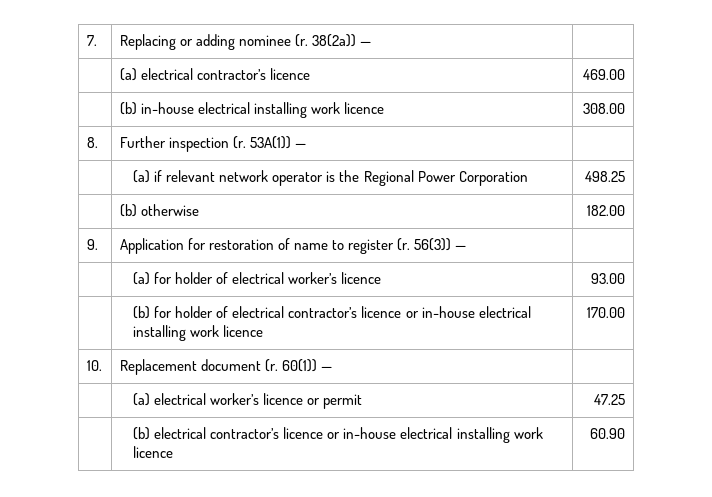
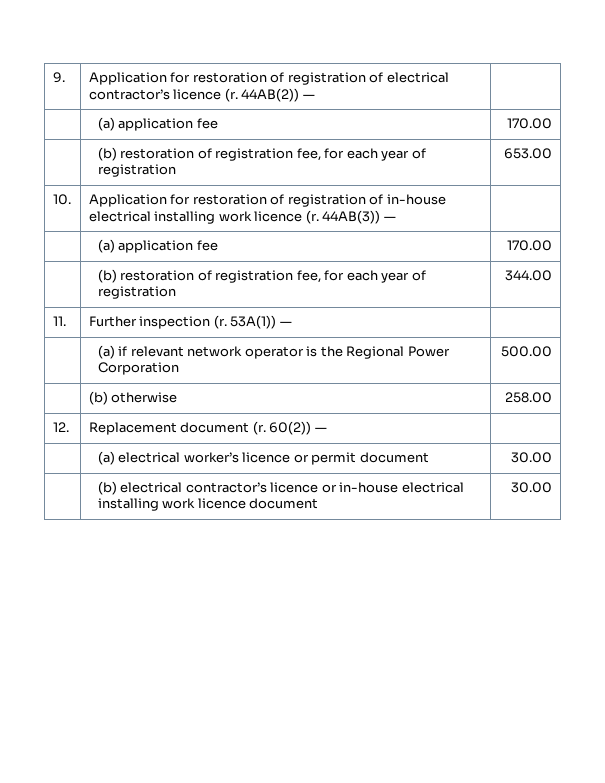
[86,35,97,46] [119,34,371,50] [119,68,310,81] [583,69,626,80] [119,102,384,118] [583,103,626,114] [86,137,98,148] 7. | Replacing or adding nominee (r. 38(2a)) — | // | (a) electrical contractor’s licence | 469.00 // | (b) in-house electrical installing work licence | 308.00 // 8. -> [52,72,65,83] [88,72,449,85] [88,88,315,102] [97,117,218,131] [507,118,553,129] [97,147,426,161] [97,164,176,177] [504,148,553,159] [52,194,71,205] [88,194,446,207] [88,210,396,224] [97,239,218,253] [507,240,553,251] [97,269,426,283] [97,286,176,299] [505,270,553,281] [52,316,66,326] 9. | Application for restoration of registration of electrical contractor’s licence (r. 44AB(2)) — | // | (a) application fee | 170.00 // | (b) restoration of registration fee, for each year of registration | 653.00 // 10. | Application for restoration of registration of in-house electrical installing work licence (r. 44AB(3)) — | // | (a) application fee | 170.00 // | (b) restoration of registration fee, for each year of registration | 344.00 // 11.
[585,171,626,182] 498.25 -> [501,346,553,357] 500.00
[587,205,626,216] [86,239,98,250] [119,238,467,254] [133,272,382,285] [591,273,626,284] [133,306,531,319] [133,325,264,341] [587,307,626,318] [86,360,102,371] 182.00 // 9. | Application for restoration of name to register (r. 56(3)) — | // | (a) for holder of electrical worker’s licence | 93.00 // | (b) for holder of electrical contractor’s licence or in-house electrical installing work licence | 170.00 // 10. -> [505,392,553,403] [52,422,69,432] 258.00 // 12.
[281,359,317,372] 60(1)) -> [269,421,312,435] 60(2))
[594,394,626,405] | 47.25 -> [359,452,429,463] [511,452,553,463] document | 30.00
[590,428,626,439] | 60.90 -> [249,498,319,509] [511,482,553,493] document | 30.00

